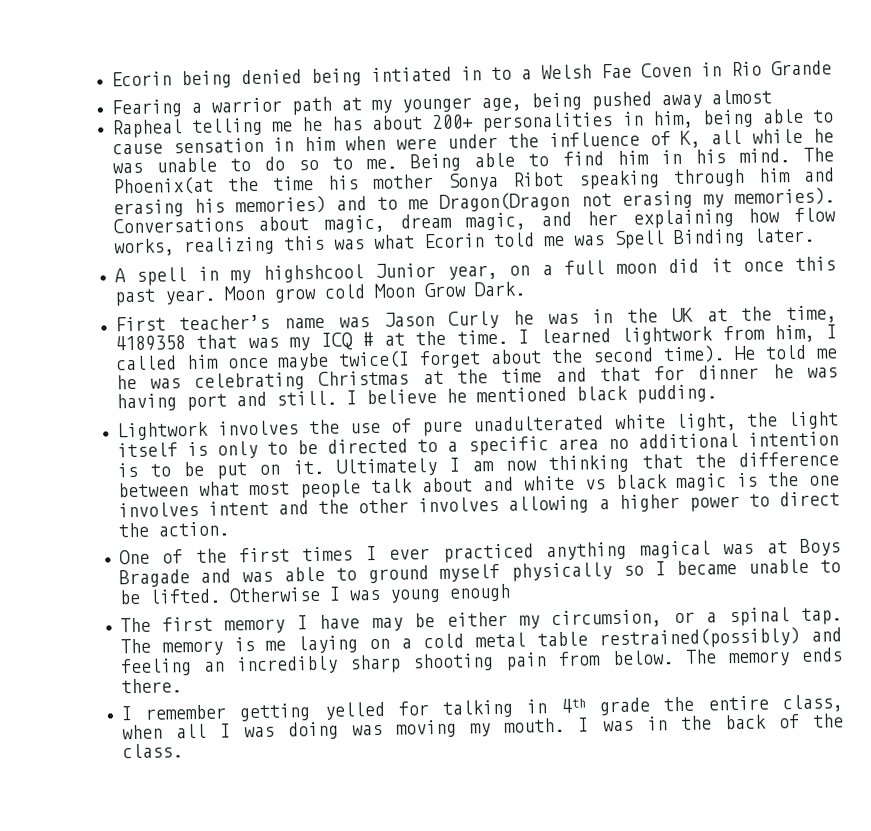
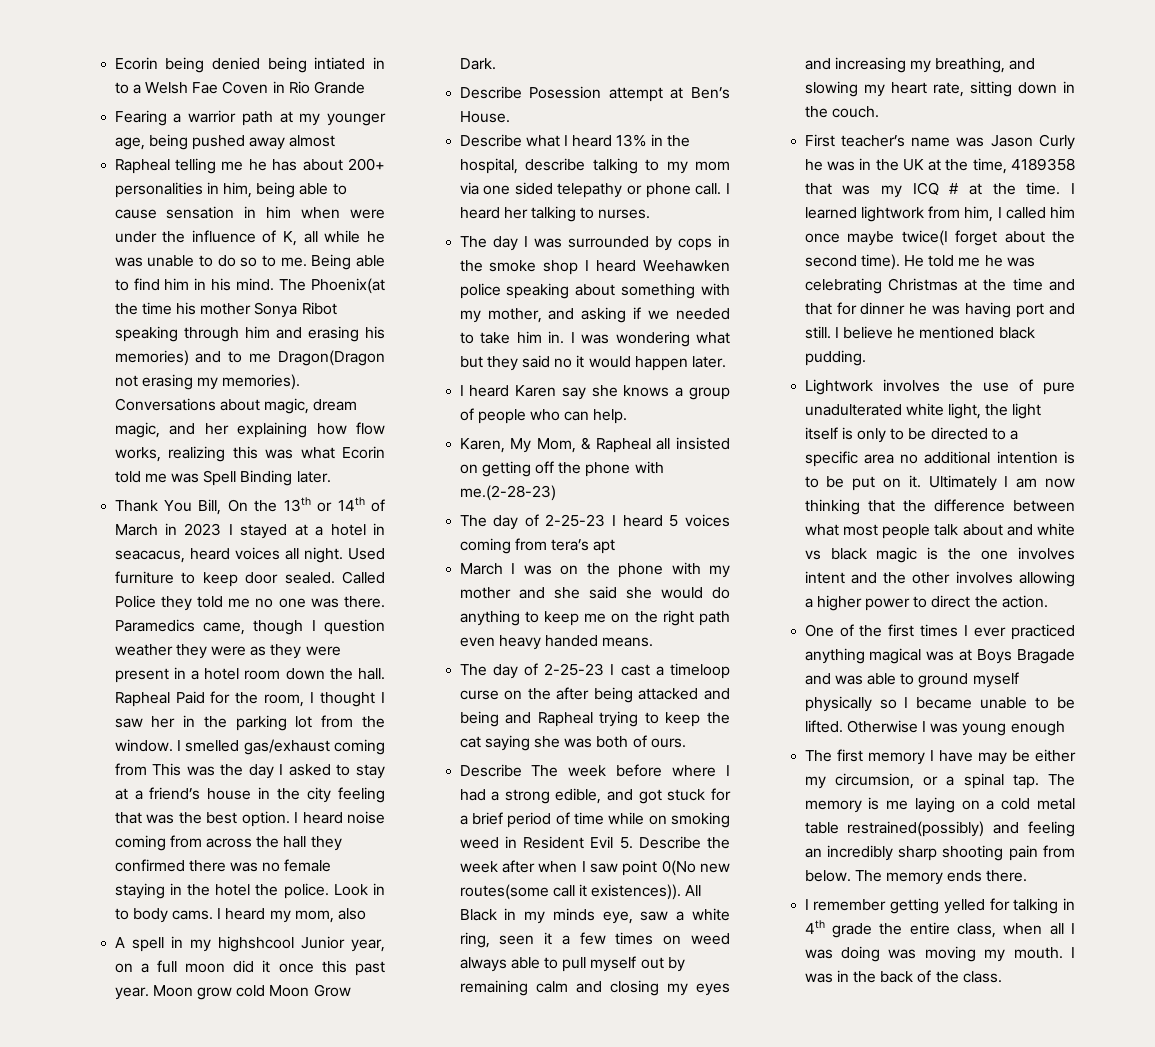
(815, 235) none -> [114,497,385,515] [114,523,385,539] [114,547,385,563] [114,571,385,587] [114,595,385,611] [114,619,385,635] [114,644,341,659] [114,667,385,683] [114,691,385,707] [114,715,385,731] [114,739,385,755] [114,763,385,779] [114,787,385,803] [114,811,385,827] [114,835,342,851] [114,859,332,872] [114,883,385,899] [114,908,366,923] // Thank You Bill, On the 13th or 14th of March in 2023 I stayed at a hotel in seacacus, heard voices all night. Used furniture to keep door sealed. Called Police they told me no one was there. Paramedics came, though I question weather they were as they were present in a hotel room down the hall. Rapheal Paid for the room, I thought I saw her in the parking lot from the window. I smelled gas/exhaust coming from This was the day I asked to stay at a friend’s house in the city feeling that was the best option. I heard noise coming from across the hall they confirmed there was no female staying in the hotel the police. Look in to body cams. I heard my mom, also
(526, 289) none -> [459,86,730,102] [459,111,510,123] [459,134,690,147] [459,158,730,174] [459,182,730,198] [459,206,651,222] [459,235,730,251] [459,260,730,275] [459,283,730,299] [459,307,730,323] [459,331,730,347] [459,355,726,371] [459,385,730,400] [459,408,628,424] [459,437,730,453] [459,461,664,477] [459,485,556,501] [459,514,730,530] [459,538,616,554] [459,562,730,578] [459,586,730,599] [459,610,730,626] [459,635,654,650] [459,663,730,679] [459,687,730,703] [459,711,730,727] [459,735,686,751] [459,764,730,777] [459,788,731,804] [459,812,730,828] [459,836,730,849] [459,860,730,876] [459,884,702,900] [459,908,730,924] [459,932,730,948] [459,956,685,972] [459,980,730,996] [804,57,1036,73] [804,81,1075,97] [804,106,879,118] // Describe Posession attempt at Ben’s House. // Describe what I heard 13% in the hospital, describe talking to my mom via one sided telepathy or phone call. I heard her talking to nurses. // The day I was surrounded by cops in the smoke shop I heard Weehawken police speaking about something with my mother, and asking if we needed to take him in. I was wondering what but they said no it would happen later. // I heard Karen say she knows a group of people who can help. // Karen, My Mom, & Rapheal all insisted on getting off the phone with me.(2-28-23) // The day of 2-25-23 I heard 5 voices coming from tera’s apt // March I was on the phone with my mother and she said she would do anything to keep me on the right path even heavy handed means. // The day of 2-25-23 I cast a timeloop curse on the after being attacked and being and Rapheal trying to keep the cat saying she was both of ours. // Describe The week before where I had a strong edible, and got stuck for a brief period of time while on smoking weed in Resident Evil 5. Describe the week after when I saw point 0(No new routes(some call it existences)). All Black in my minds eye, saw a white ring, seen it a few times on weed always able to pull myself out by remaining calm and closing my eyes and increasing my breathing, and slowing my heart rate, sitting down in the couch.

